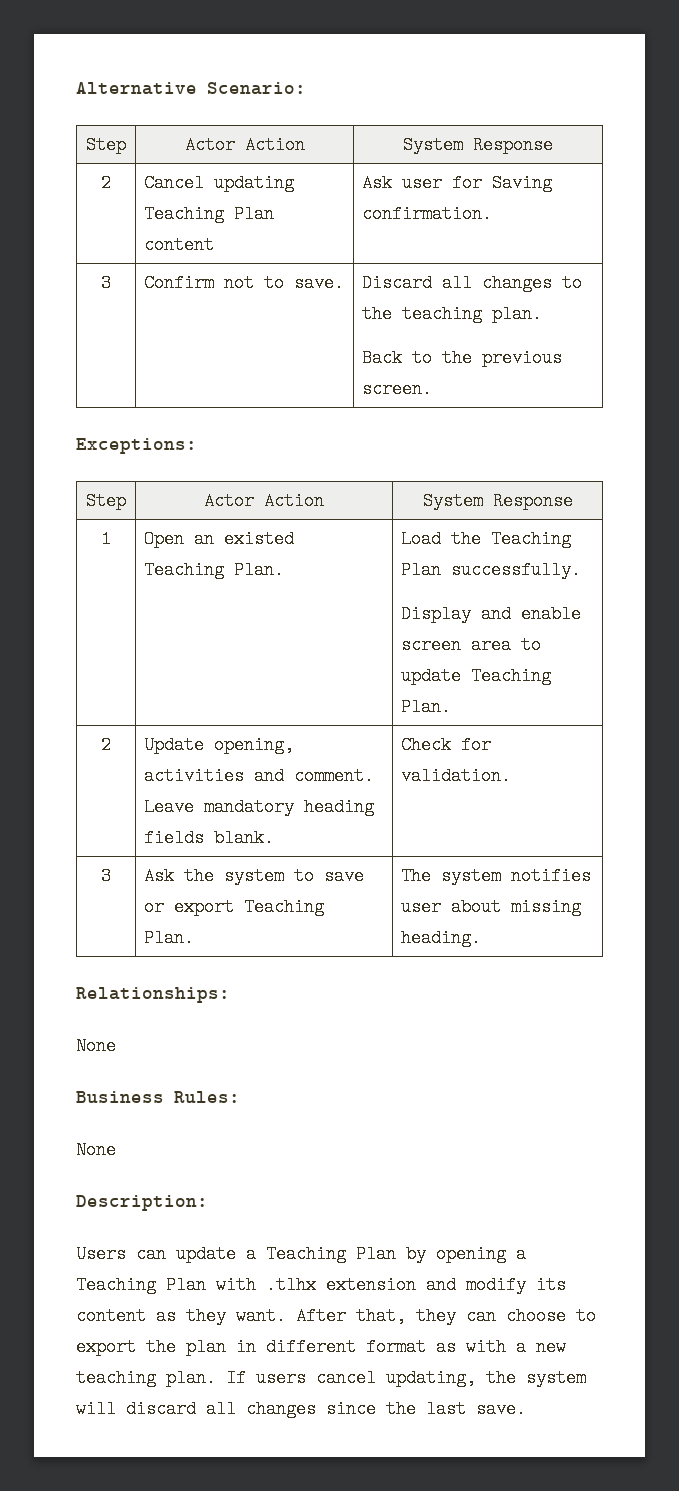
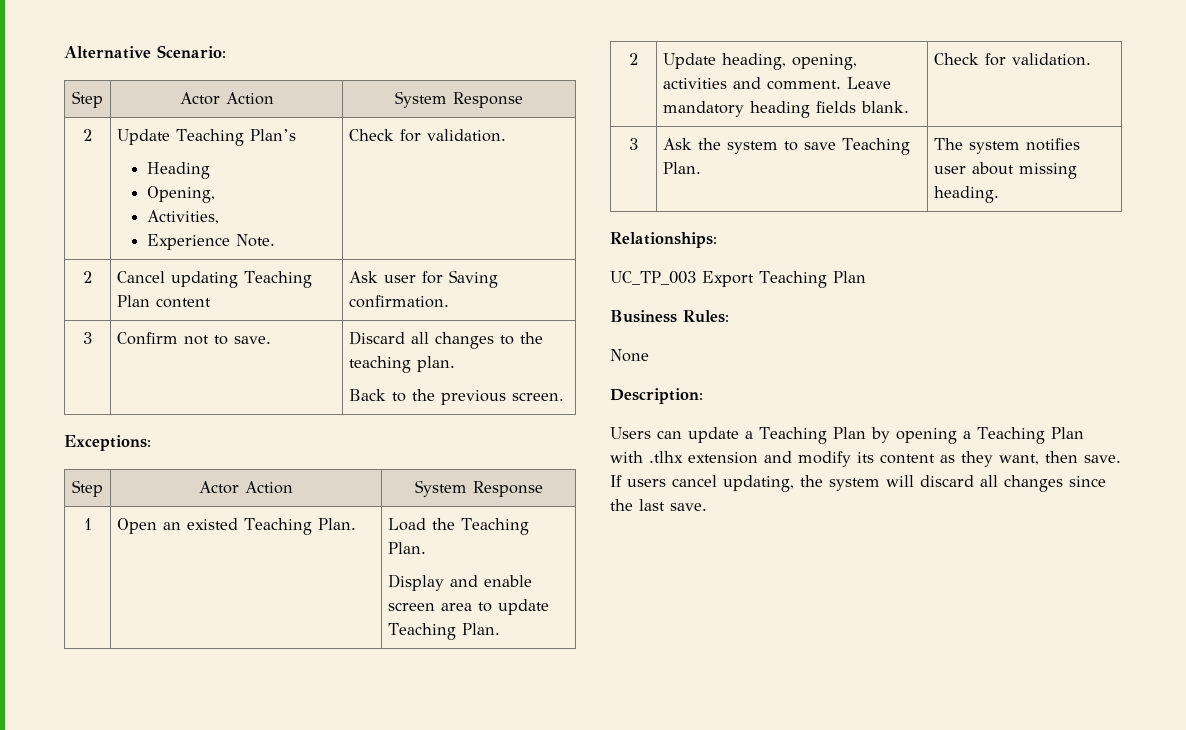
(553, 145) none -> [83,129,92,141] [117,129,297,146] [146,162,210,179] [146,186,215,203] [146,210,219,224] [146,234,275,250] [349,129,507,142] // 2 | Update Teaching Plan’s // Heading // Opening, // Activities, // Experience Note. | Check for validation.
[401,561,582,579] Plan successfully. -> [388,542,427,554] Plan.
(205, 745) none -> [722,53,787,70] heading,
[144,898,235,916] or export -> (837, 146) none
[76,1037,116,1055] // None -> [610,271,866,288] // UC_TP_003 Export Teaching Plan
[236,1307,596,1325] [76,1338,566,1356] [76,1369,216,1387] want. After that, they can choose to export the plan in different format as with a new teaching plan. -> [999,451,1121,465] want, then save.

